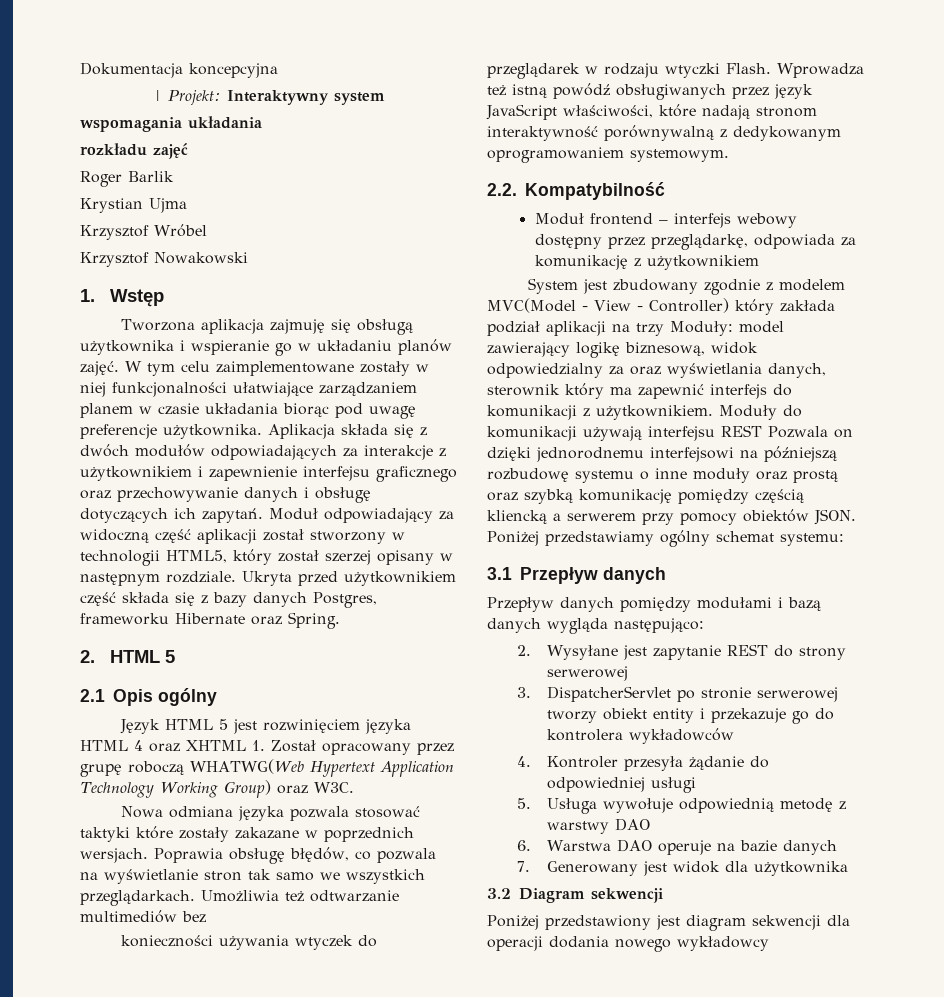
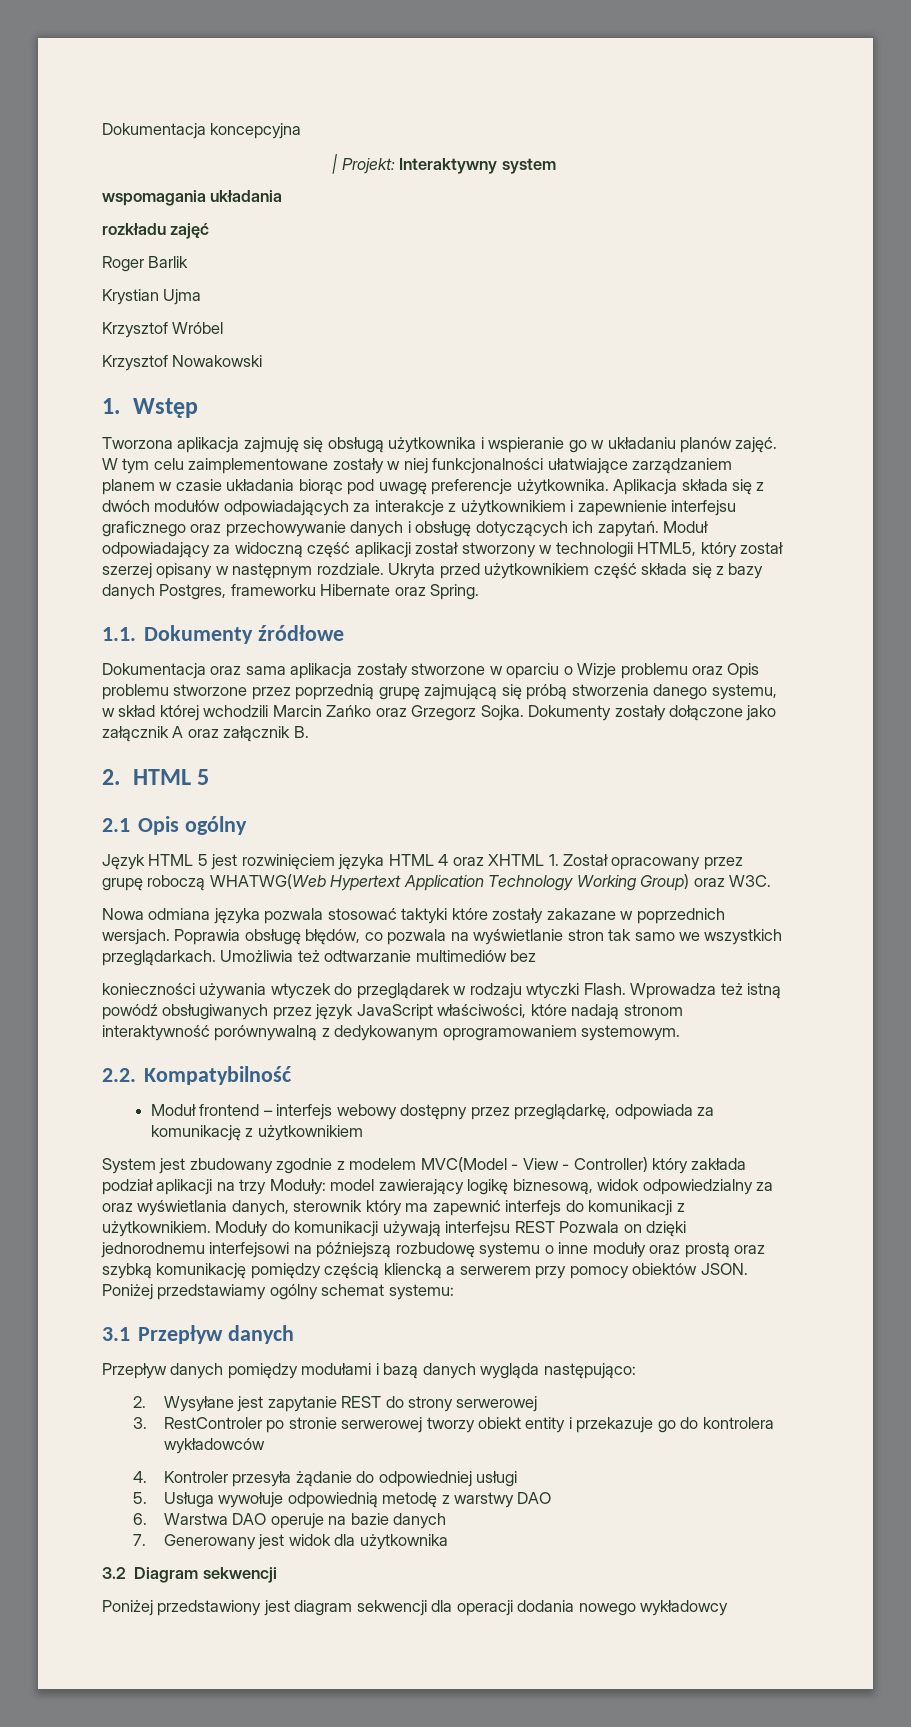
(340, 620) none -> [102,625,345,644] [102,663,760,679] [102,684,777,700] [102,705,777,721] [102,726,309,742] // 1.1. Dokumenty źródłowe // Dokumentacja oraz sama aplikacja zostały stworzone w oparciu o Wizje problemu oraz Opis problemu stworzone przez poprzednią grupę zajmującą się próbą stworzenia danego systemu, w skład której wchodzili Marcin Zańko oraz Grzegorz Sojka. Dokumenty zostały dołączone jako załącznik A oraz załącznik B.
[546,686,671,702] DispatcherServlet -> [163,1417,262,1429] RestControler

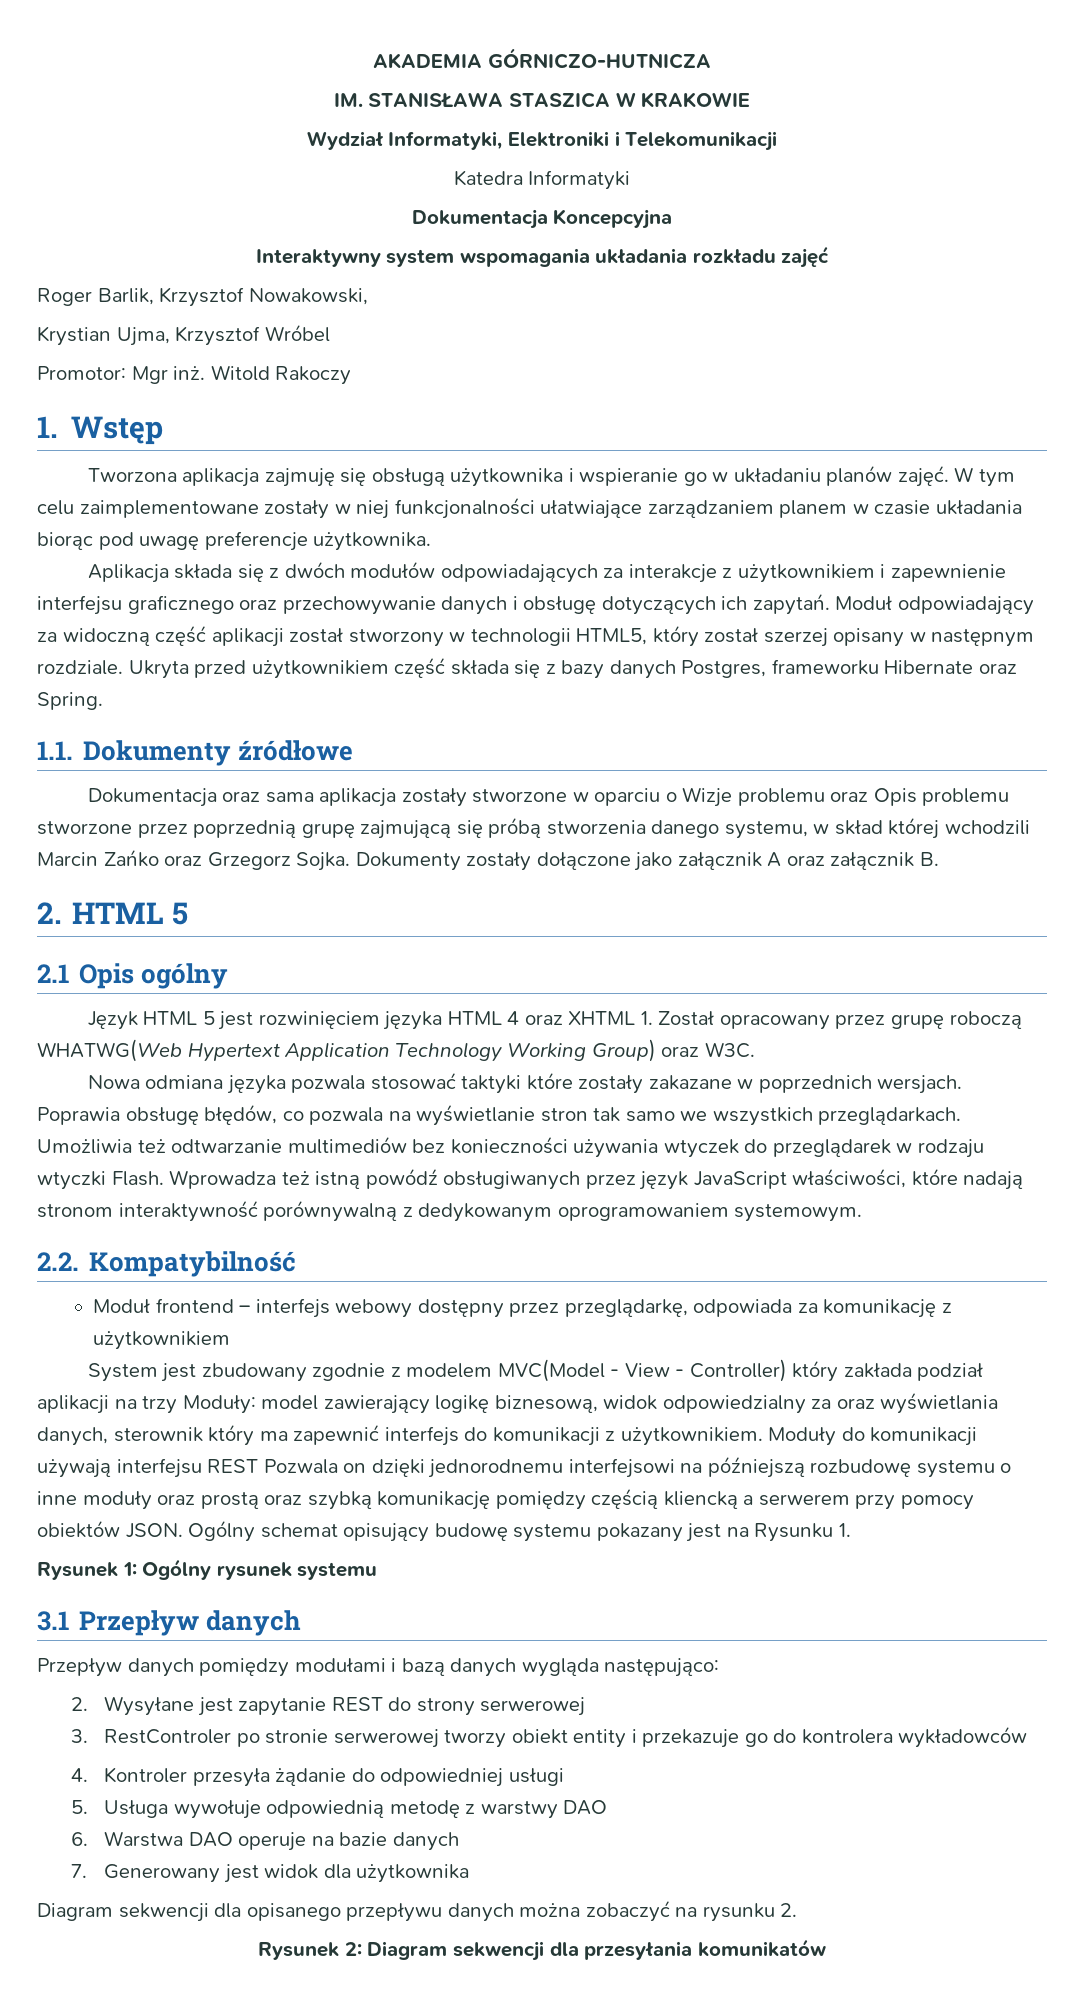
[102,123,302,139] [332,154,395,174] Dokumentacja koncepcyjna // | Projekt: -> [373,48,711,69] [333,92,751,108] [306,131,778,151] [453,170,631,190] [411,209,673,229] AKADEMIA GÓRNICZO-HUTNICZA // IM. STANISŁAWA STASZICA W KRAKOWIE // Wydział Informatyki, Elektroniki i Telekomunikacji // Katedra Informatyki // Dokumentacja Koncepcyjna //
(556, 166) // -> (455, 258) none
(283, 196) // -> (688, 256) none
[148,256,189,268] Barlik -> [97,287,368,307] Barlik, Krzysztof Nowakowski,
[163,289,202,305] Ujma // -> [116,327,170,346] Ujma,
[102,355,263,371] Krzysztof Nowakowski -> [37,365,352,385] Promotor: Mgr inż. Witold Rakoczy
(609, 487) none -> (432, 541) //
(537, 956) // -> (446, 1146) none
[102,1284,454,1300] Poniżej przedstawiamy ogólny schemat systemu: -> [188,1520,851,1542] [37,1559,378,1580] Ogólny schemat opisujący budowę systemu pokazany jest na Rysunku 1. // Rysunek 1: Ogólny rysunek systemu
[102,1567,277,1583] [102,1600,729,1616] 3.2 Diagram sekwencji // Poniżej przedstawiony jest diagram sekwencji dla operacji dodania nowego wykładowcy -> [37,1900,798,1922] [258,1939,826,1961] Diagram sekwencji dla opisanego przepływu danych można zobaczyć na rysunku 2. // Rysunek 2: Diagram sekwencji dla przesyłania komunikatów

